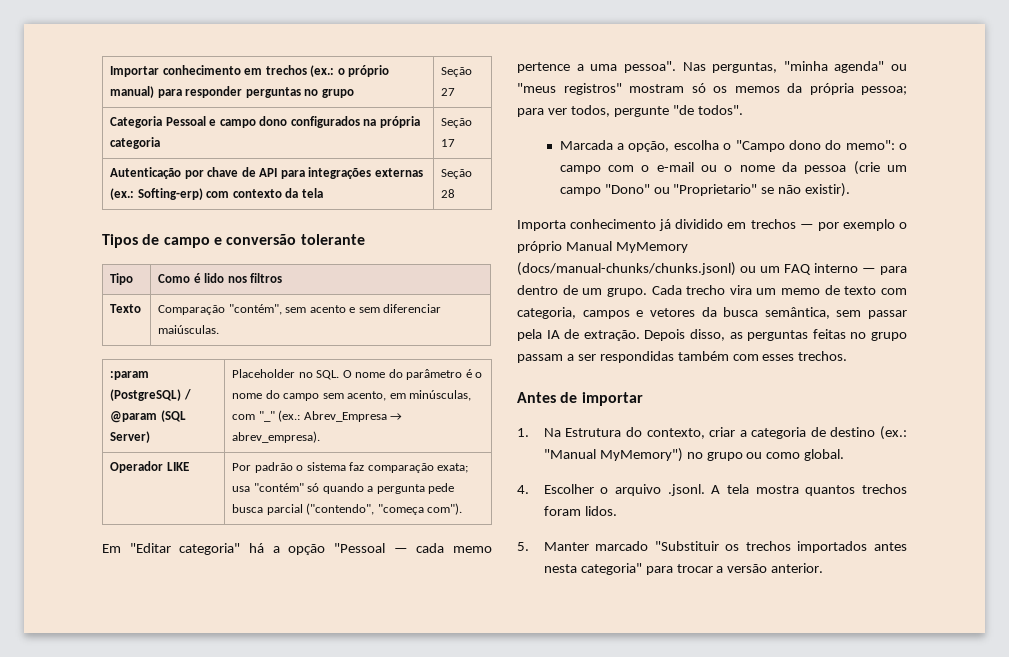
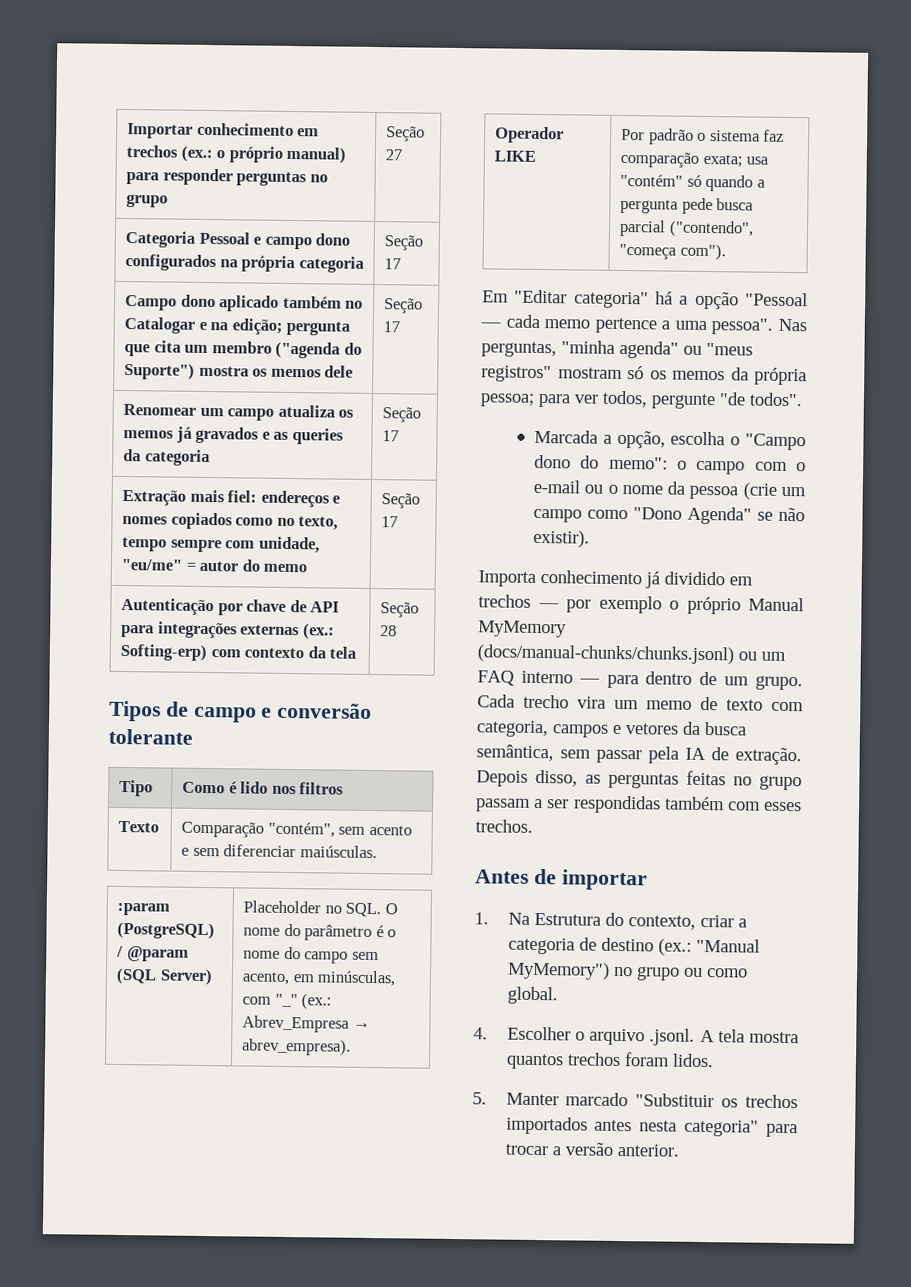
(456, 143) none -> [124,294,364,312] [124,316,351,336] [124,340,362,359] [124,362,354,380] [383,298,424,314] [383,321,401,333] [123,403,355,421] [123,426,344,445] [123,448,210,467] [382,407,422,423] [382,430,400,442] [122,489,341,508] [122,512,339,531] [122,536,320,554] [121,558,308,573] [381,493,421,509] [381,516,399,528] // Campo dono aplicado também no Catalogar e na edição; pergunta que cita um membro ("agenda do Suporte") mostra os memos dele | Seção 17 // Renomear um campo atualiza os memos já gravados e as queries da categoria | Seção 17 // Extração mais fiel: endereços e nomes copiados como no texto, tempo sempre com unidade, "eu/me" = autor do memo | Seção 17
[604,184,758,196] "Dono" ou "Proprietario" -> [587,506,753,525] como "Dono Agenda"

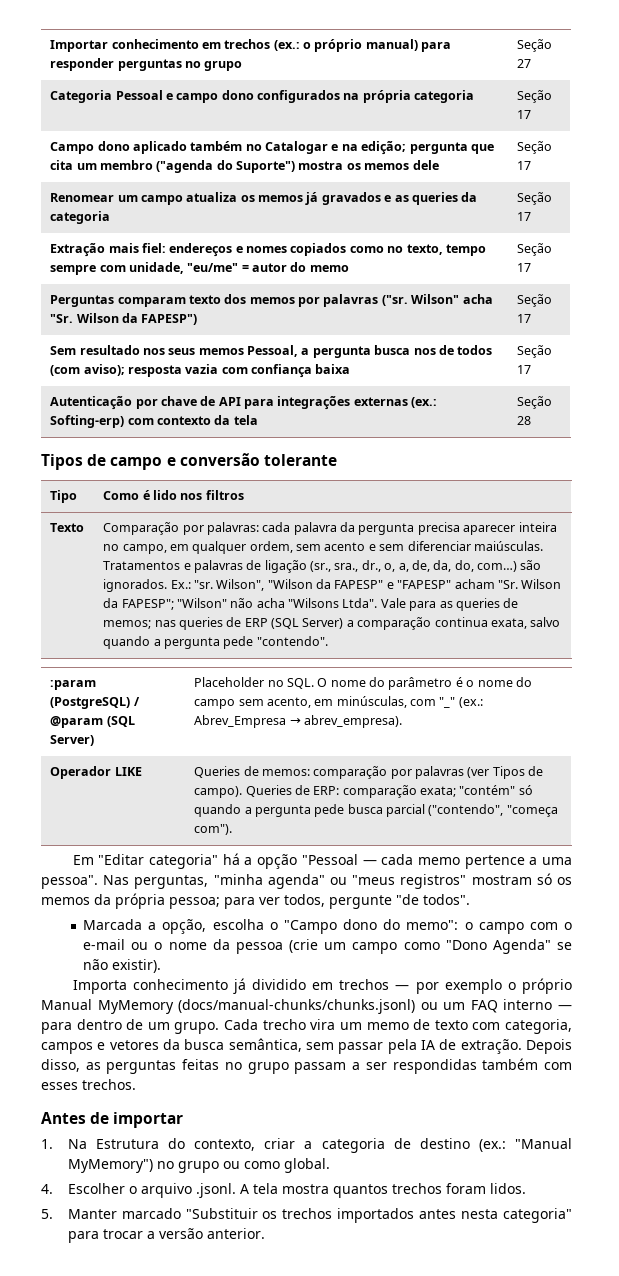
(399, 522) none -> [50,294,493,307] [50,313,198,325] [517,294,553,307] [517,314,532,323] [50,345,493,358] [50,364,351,378] [517,345,553,358] [517,365,532,374] // Perguntas comparam texto dos memos por palavras ("sr. Wilson" acha "Sr. Wilson da FAPESP") | Seção 17 // Sem resultado nos seus memos Pessoal, a pergunta busca nos de todos (com aviso); resposta vazia com confiança baixa | Seção 17
[267,821,335,838] "contém", -> [182,522,557,535] [103,541,293,554] por palavras: cada palavra da pergunta precisa aparecer inteira no campo, em qualquer ordem,
(377, 852) none -> [103,560,542,573] [103,579,562,592] [103,598,519,611] [103,617,561,630] [103,636,328,649] Tratamentos e palavras de ligação (sr., sra., dr., o, a, de, da, do, com…) são ignorados. Ex.: "sr. Wilson", "Wilson da FAPESP" e "FAPESP" acham "Sr. Wilson da FAPESP"; "Wilson" não acha "Wilsons Ltda". Vale para as queries de memos; nas queries de ERP (SQL Server) a comparação continua exata, salvo quando a pergunta pede "contendo".
[621,128,785,145] Por padrão o sistema faz -> [194,766,544,779] [194,785,340,798] Queries de memos: comparação por palavras (ver Tipos de campo). Queries de ERP:
[746,156,770,165] usa -> (457, 791) none

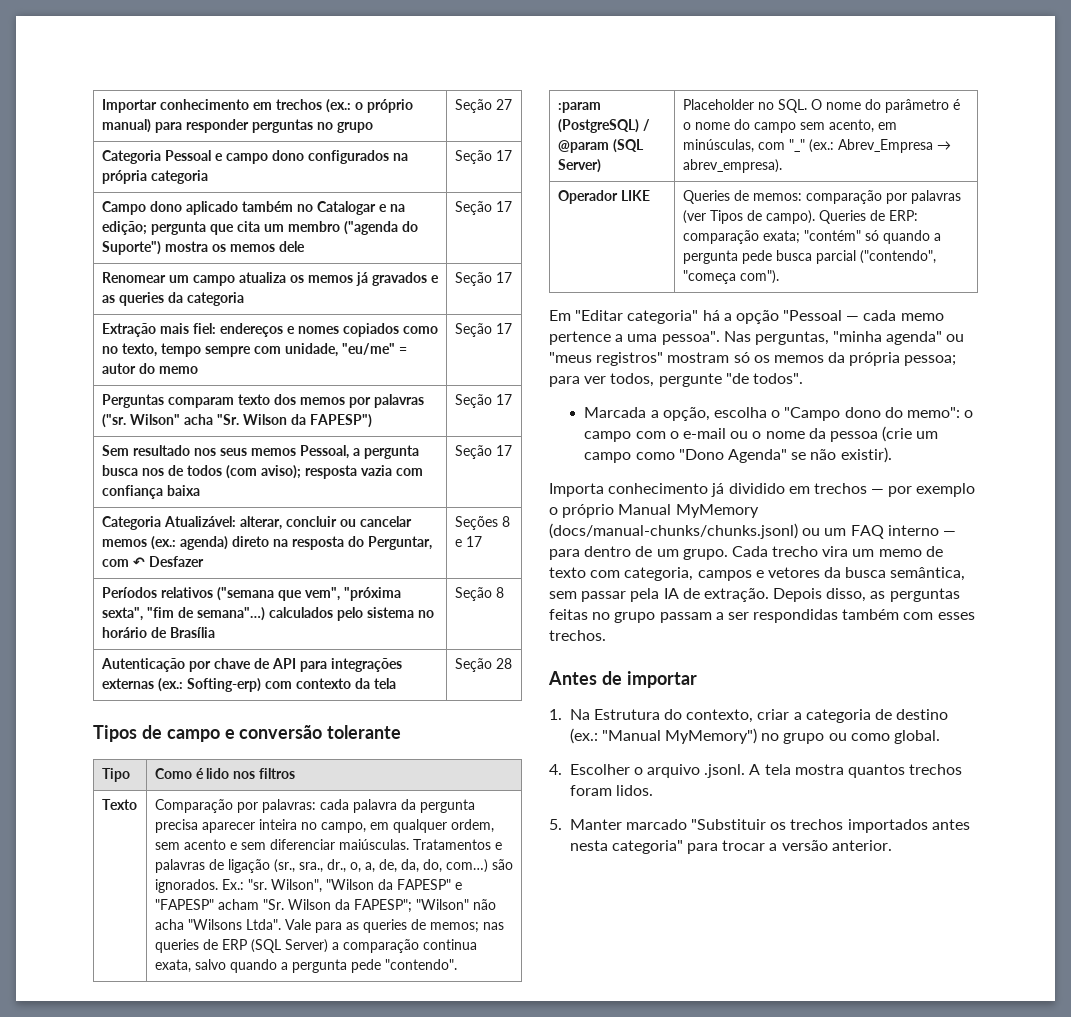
(532, 369) none -> [101,516,412,530] [101,536,432,550] [101,556,204,567] [454,516,510,530] [454,536,482,547] [101,587,401,601] [101,607,434,621] [101,627,215,638] [454,587,504,601] // Categoria Atualizável: alterar, concluir ou cancelar memos (ex.: agenda) direto na resposta do Perguntar, com ↶ Desfazer | Seções 8 e 17 // Períodos relativos ("semana que vem", "próxima sexta", "fim de semana"…) calculados pelo sistema no horário de Brasília | Seção 8

